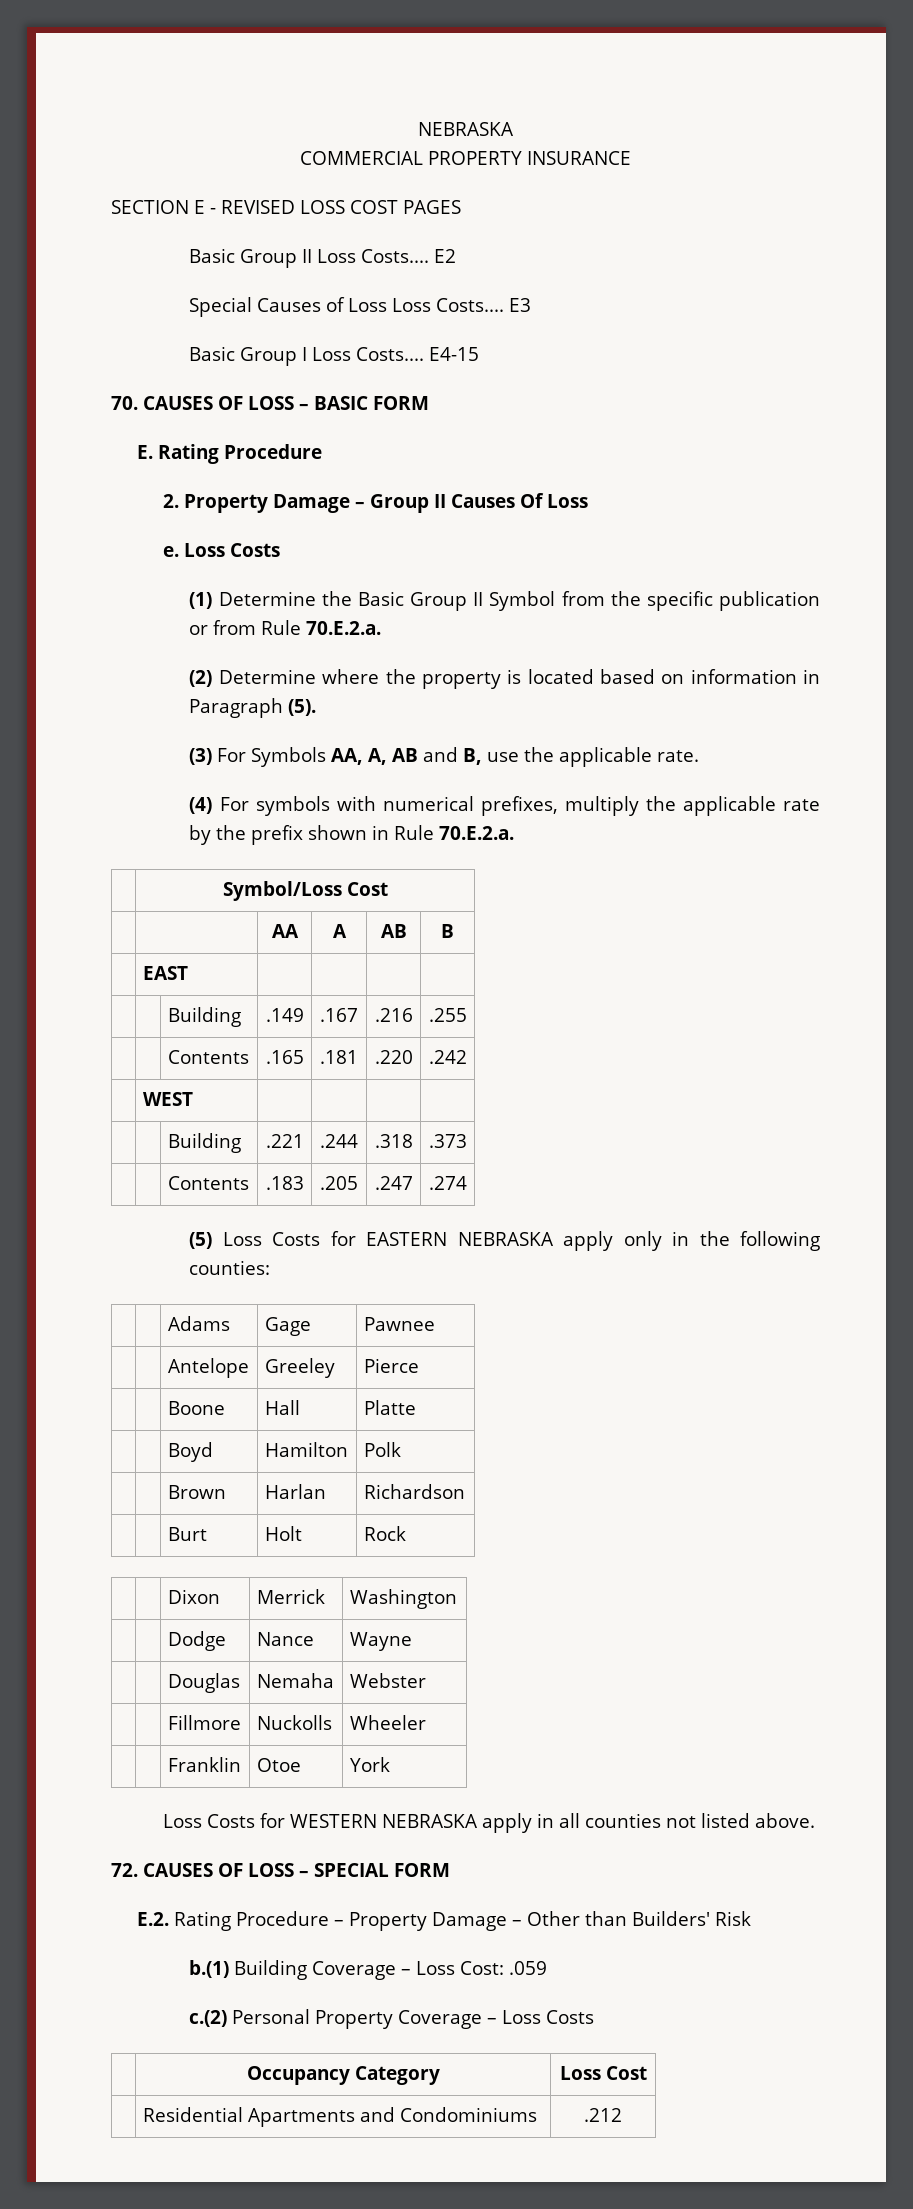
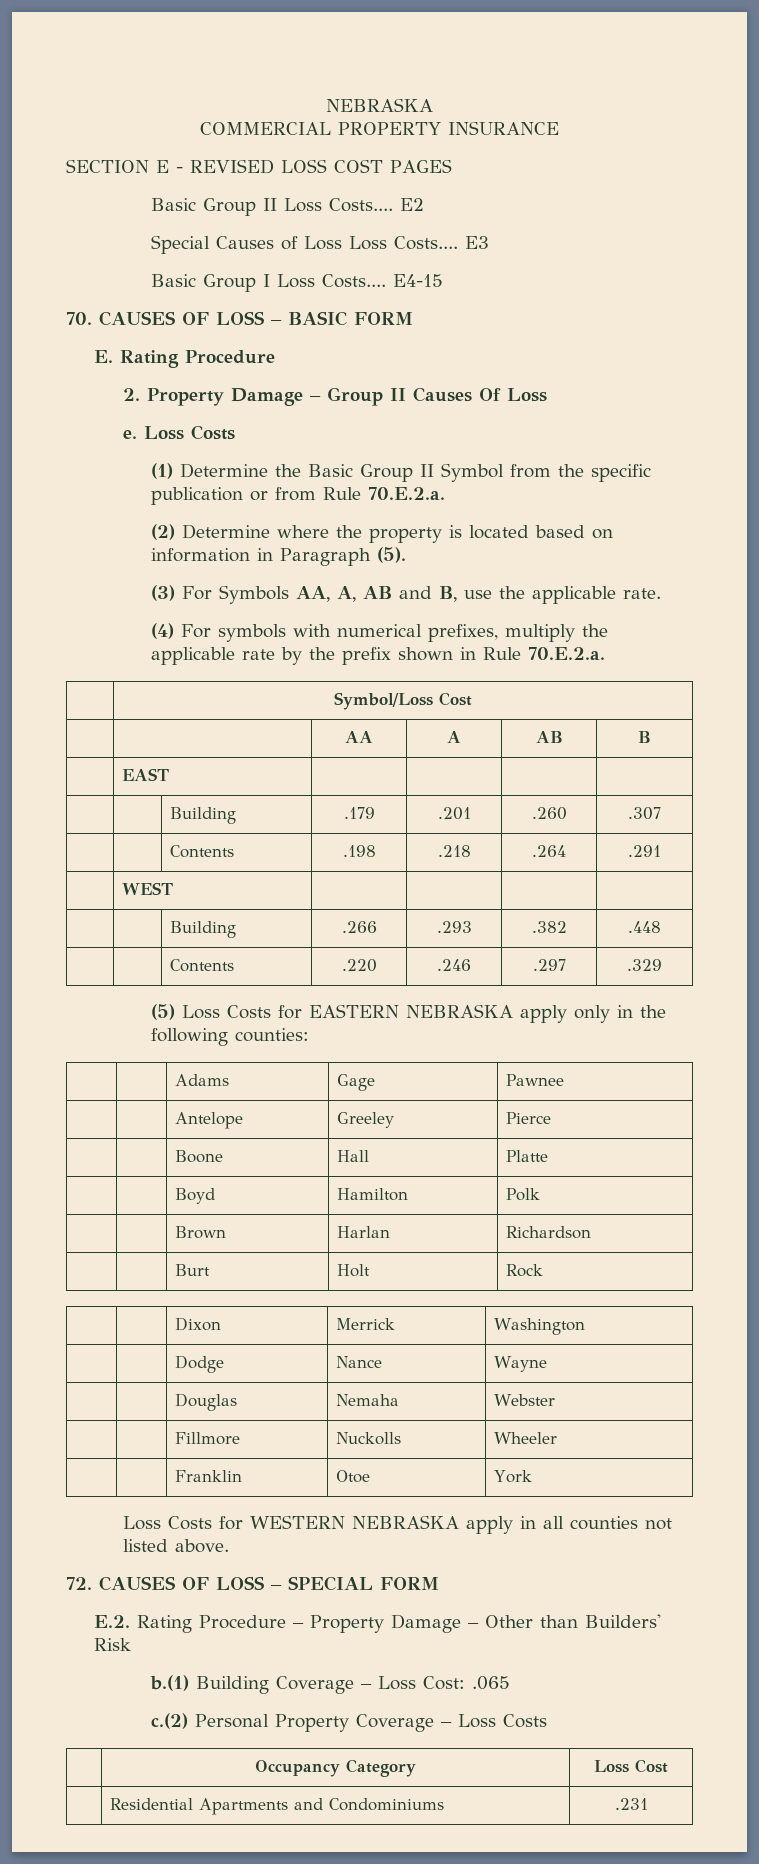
[265,1008,304,1022] [320,1008,358,1022] [374,1008,413,1022] [428,1008,467,1022] [167,1050,249,1064] [265,1050,304,1064] [320,1050,358,1064] [374,1050,413,1064] [428,1050,467,1064] [142,1092,193,1106] [167,1133,241,1153] [265,1134,304,1148] [320,1134,358,1148] [374,1134,413,1148] [428,1134,467,1148] [167,1176,249,1190] [265,1176,304,1190] [320,1176,358,1190] [374,1176,413,1190] [428,1176,467,1190] .149 | .167 | .216 | .255 // | | Contents | .165 | .181 | .220 | .242 // | WEST | | | | // | | Building | .221 | .244 | .318 | .373 // | | Contents | .183 | .205 | .247 | .274 -> [343,807,375,819] [437,807,471,820] [531,807,567,820] [628,807,661,820] [169,845,234,858] [342,845,376,857] [437,845,471,857] [532,845,566,857] [628,845,661,857] [121,882,173,895] [169,921,236,938] [341,921,377,933] [436,921,472,933] [531,921,567,933] [628,921,661,933] [169,959,234,972] [341,959,377,972] [437,959,471,971] [532,959,566,971] [627,959,662,971] .179 | .201 | .260 | .307 // | | Contents | .198 | .218 | .264 | .291 // | WEST | | | | // | | Building | .266 | .293 | .382 | .448 // | | Contents | .220 | .246 | .297 | .329
[509,1961,548,1975] .059 -> [472,1676,511,1690] .065
[584,2108,622,2122] .212 -> [614,1798,648,1810] .231

